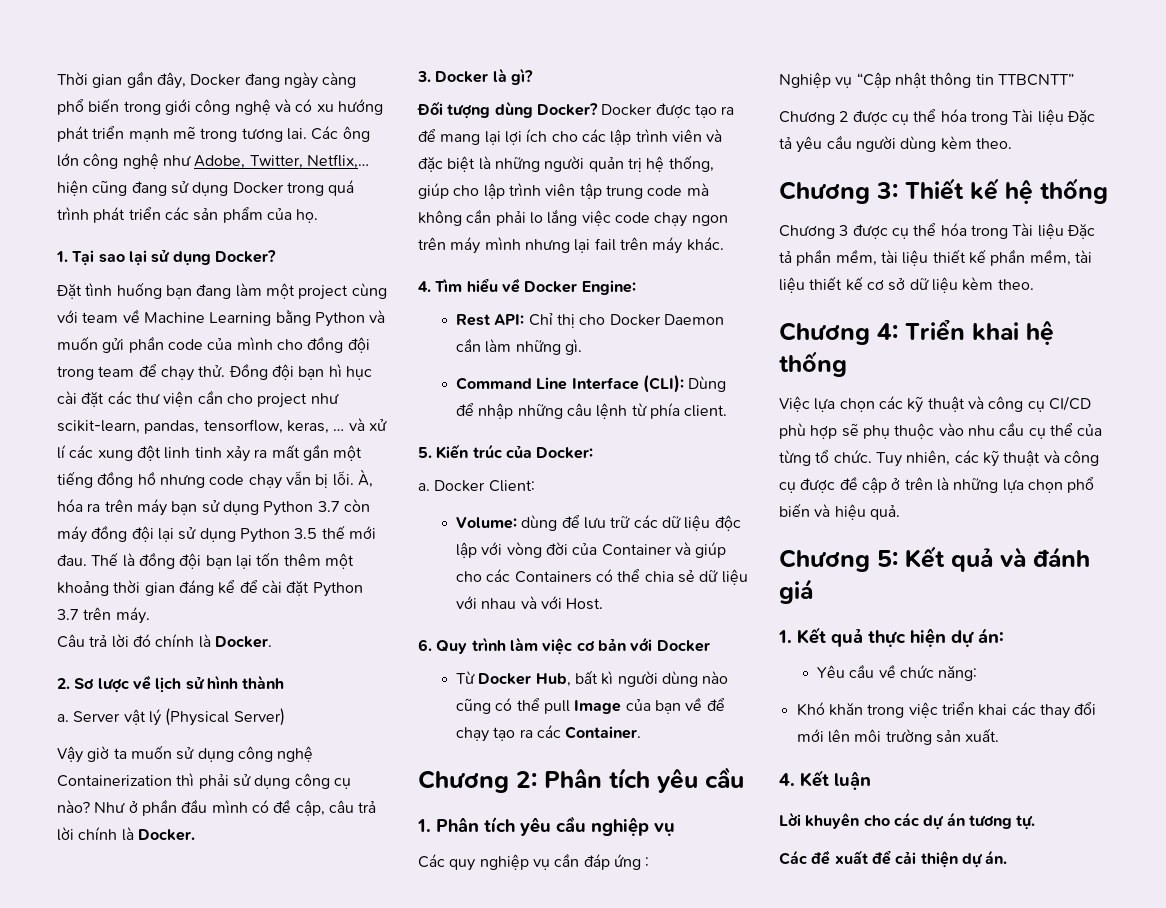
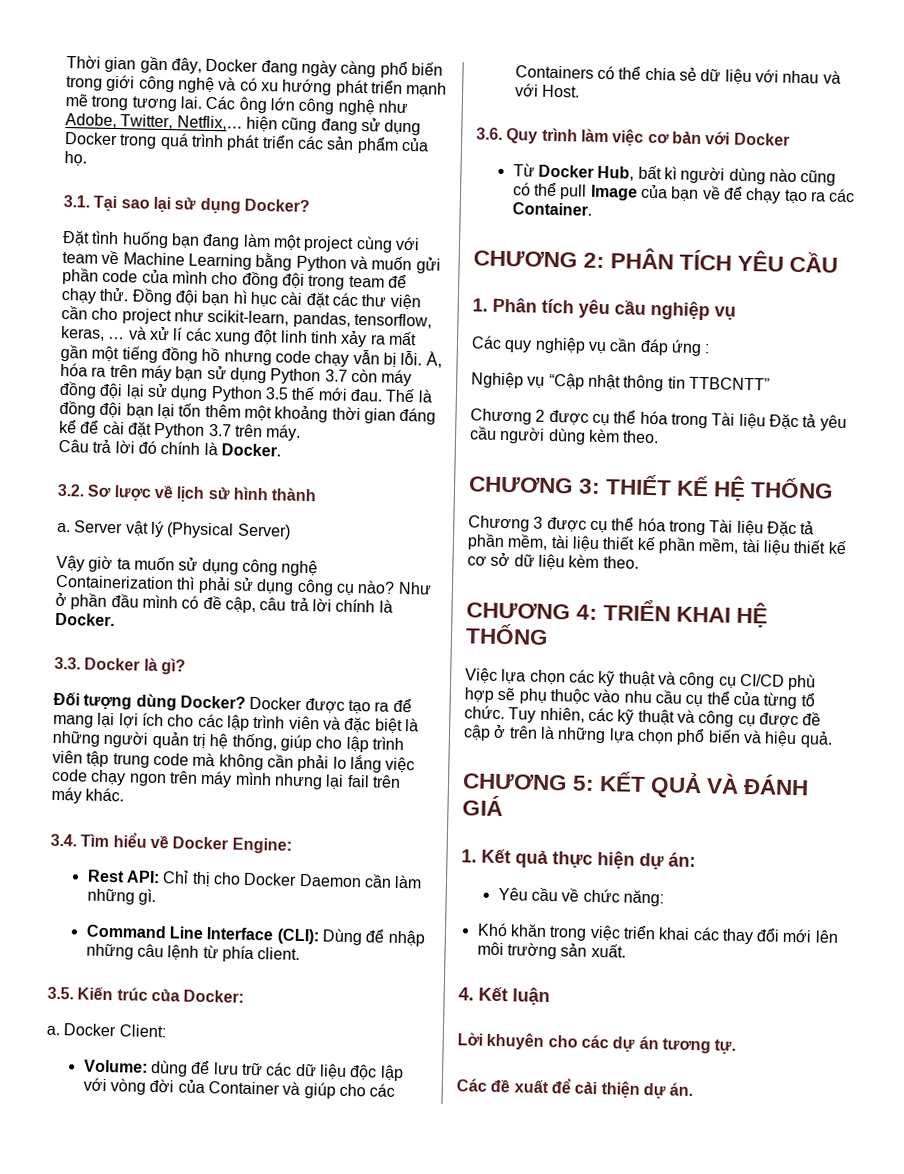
[56,251,68,262] 1. -> [63,194,90,208] 3.1.
[57,678,70,689] 2. -> [57,483,85,497] 3.2.
[417,71,431,82] 3. -> [54,656,81,670] 3.3.
[418,281,431,292] 4. -> [50,833,77,847] 3.4.
[418,447,432,458] 5. -> [47,986,74,1000] 3.5.
[418,639,432,651] 6. -> [476,127,503,140] 3.6.
[418,767,744,793] Chương 2: Phân tích yêu cầu -> [473,247,839,273] CHƯƠNG 2: PHÂN TÍCH YÊU CẦU
[779,178,1108,204] Chương 3: Thiết kế hệ thống -> [468,474,835,501] CHƯƠNG 3: THIẾT KẾ HỆ THỐNG
[779,320,1054,345] [779,351,847,377] Chương 4: Triển khai hệ thống -> [466,599,769,628] [465,623,549,645] CHƯƠNG 4: TRIỂN KHAI HỆ THỐNG
[779,546,1090,572] [779,579,813,604] Chương 5: Kết quả và đánh giá -> [462,771,810,799] [462,795,503,817] CHƯƠNG 5: KẾT QUẢ VÀ ĐÁNH GIÁ

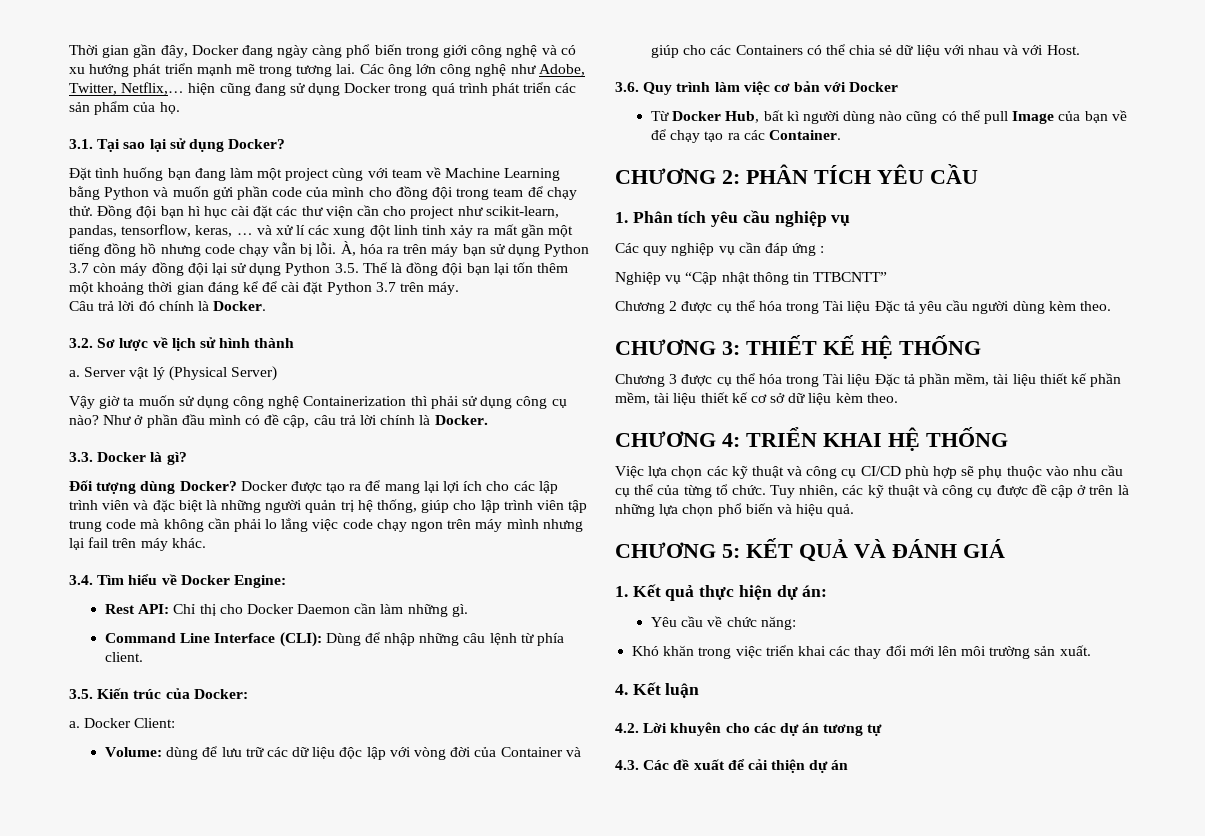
[264,386,383,402] 3.5 thế mới đau. -> [334,263,359,273] 3.5.
(550, 996) none -> [615,723,639,733] 4.2.
[714,1039,737,1054] tự. // -> [867,724,883,736] [615,760,639,770] tự // 4.3.
[669,1082,694,1097] án. -> [831,760,849,770] án

